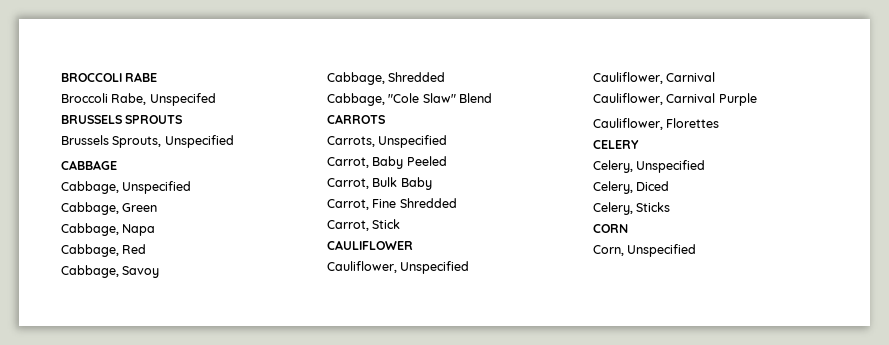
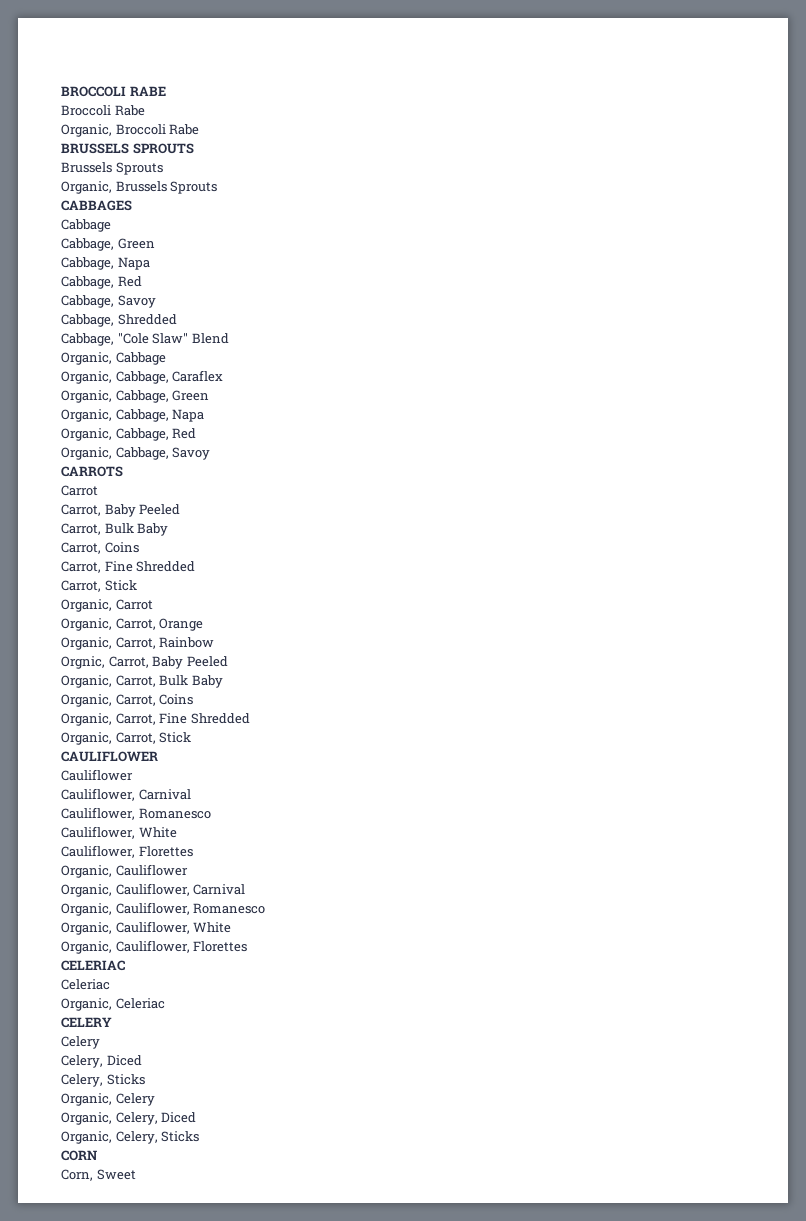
[111,93,216,106] Rabe, Unspecifed -> [114,105,145,116] [61,124,200,137] Rabe // Organic, Broccoli Rabe
[112,135,234,148] [61,160,117,170] [61,181,192,194] Sprouts, Unspecified // CABBAGE // Cabbage, Unspecified -> [115,162,163,175] [61,181,218,194] [61,200,132,211] [61,219,111,232] Sprouts // Organic, Brussels Sprouts // CABBAGES // Cabbage
(493, 98) none -> [61,352,166,365] [61,370,224,384] [61,390,210,403] [61,409,205,422] [61,428,197,441] [61,447,211,460] // Organic, Cabbage // Organic, Cabbage, Caraflex // Organic, Cabbage, Green // Organic, Cabbage, Napa // Organic, Cabbage, Red // Organic, Cabbage, Savoy
[327,135,448,148] Carrots, Unspecified -> [61,485,98,496] Carrot
(432, 183) none -> [61,542,139,554] // Carrot, Coins
(401, 224) none -> [61,599,153,612] [61,618,204,631] [61,637,215,650] [61,656,228,669] [61,675,223,688] [61,694,194,707] [61,713,250,726] [61,732,192,745] // Organic, Carrot // Organic, Carrot, Orange // Organic, Carrot, Rainbow // Orgnic, Carrot, Baby Peeled // Organic, Carrot, Bulk Baby // Organic, Carrot, Coins // Organic, Carrot, Fine Shredded // Organic, Carrot, Stick
[327,261,470,274] Cauliflower, Unspecified -> [61,769,133,781] Cauliflower
[666,93,757,106] [593,118,720,130] Carnival Purple // Cauliflower, Florettes -> [138,808,211,819] [61,826,177,839] [61,845,193,858] [61,864,188,878] [61,883,246,897] [61,902,266,916] [61,921,232,935] [61,940,248,954] [61,960,125,971] [61,979,110,990] [61,998,165,1011] Romanesco // Cauliflower, White // Cauliflower, Florettes // Organic, Cauliflower // Organic, Cauliflower, Carnival // Organic, Cauliflower, Romanesco // Organic, Cauliflower, White // Organic, Cauliflower, Florettes // CELERIAC // Celeriac // Organic, Celeriac
[593,160,706,173] Celery, Unspecified -> [61,1036,100,1049] Celery
(671, 207) none -> [61,1093,155,1106] [61,1112,197,1125] [61,1131,200,1144] // Organic, Celery // Organic, Celery, Diced // Organic, Celery, Sticks
[627,244,697,257] Unspecified -> [96,1169,136,1180] Sweet

